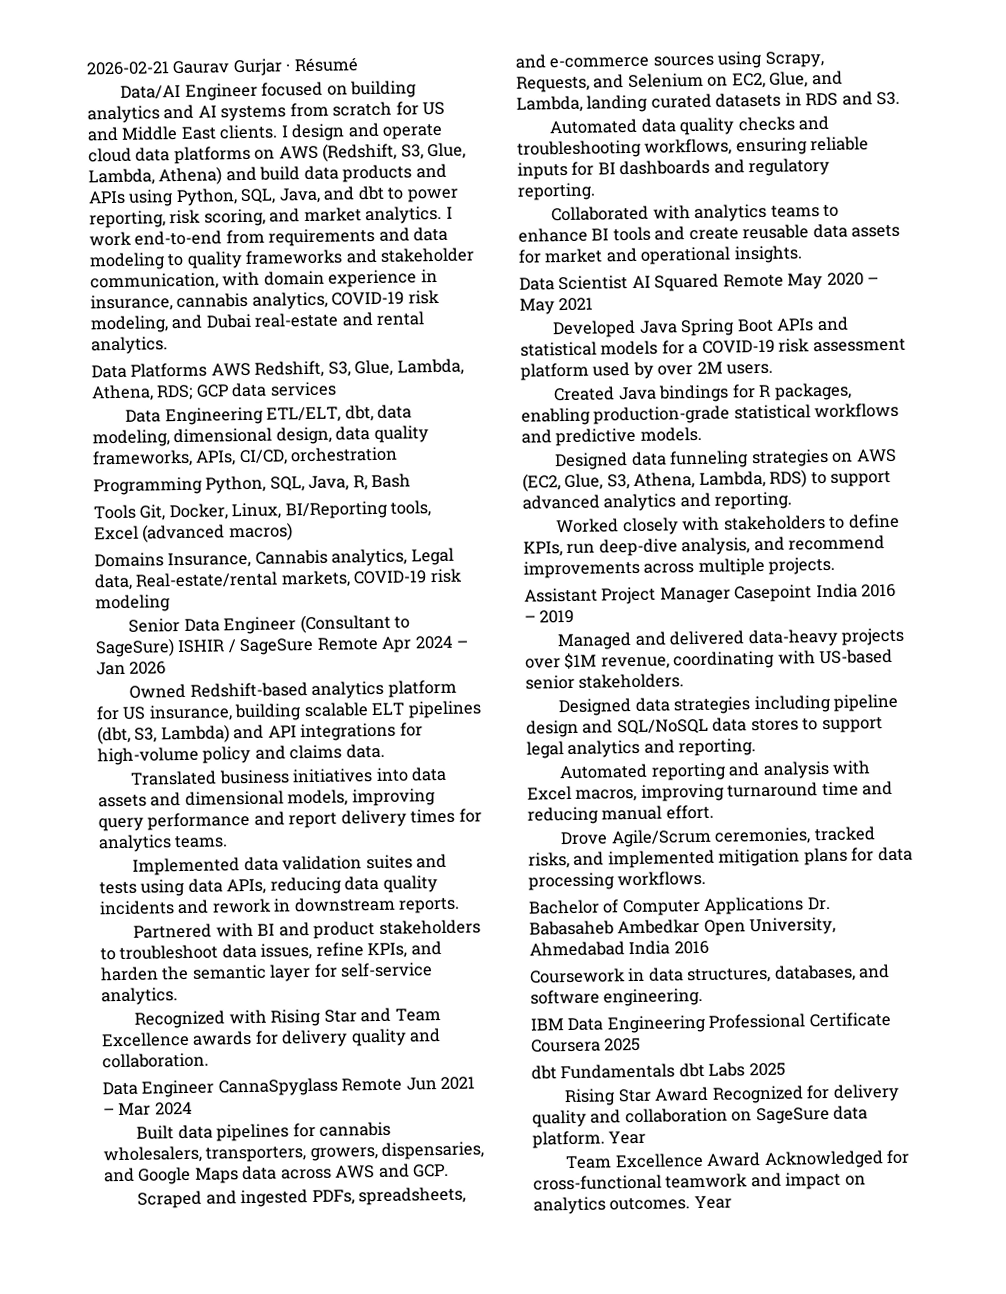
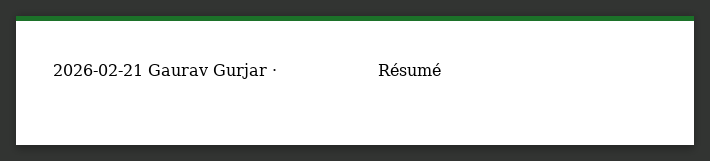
[120,80,418,101] [87,101,446,124] [87,122,444,142] [88,142,467,165] [88,163,447,186] [88,185,459,207] [89,205,453,229] [89,226,449,247] [89,247,476,271] [90,268,438,291] [90,289,440,312] [90,311,425,334] [91,336,168,355] [91,358,464,379] [91,381,337,402] [125,404,413,426] [92,425,429,448] [92,446,399,468] [93,473,412,496] [93,500,432,521] [94,522,293,543] [94,547,454,569] [94,568,462,591] [95,594,171,613] [128,613,411,635] [95,635,470,658] [96,661,167,676] [129,679,457,699] [96,700,482,722] [97,722,423,745] [97,743,385,766] [130,766,448,786] [98,788,436,808] [98,808,482,832] [98,834,229,853] [132,853,448,876] [99,875,438,897] [99,896,461,916] [133,919,481,939] [100,940,442,961] [100,962,434,982] [101,987,178,1006] [134,1007,441,1029] [101,1028,442,1048] [102,1052,209,1069] [102,1076,476,1098] [103,1101,193,1117] [136,1121,392,1142] [103,1141,485,1164] [104,1163,450,1185] [137,1186,467,1209] [515,50,825,69] [516,70,843,93] [516,91,901,113] [549,115,831,136] [517,136,870,159] [517,157,831,180] [517,182,596,201] [551,203,840,222] [518,223,901,243] [518,245,803,265] [519,272,880,292] [519,297,594,315] [552,316,849,339] [520,338,906,357] [520,361,774,381] [553,382,852,403] [521,402,900,426] [521,426,702,447] [554,448,897,471] [522,469,892,492] [522,491,793,512] [556,513,900,536] [523,535,886,557] [523,556,836,579] [524,583,897,605] [524,609,575,624] [557,627,906,651] [525,648,894,670] [525,673,685,690] [558,693,900,717] [526,717,883,738] [526,738,757,759] [559,760,872,781] [527,780,894,802] [527,804,714,825] [560,826,876,848] [528,846,913,869] [528,870,707,891] [528,896,831,917] [529,916,837,936] [529,940,709,957] [530,964,891,984] [530,987,704,1007] [530,1012,891,1034] [531,1037,642,1053] [531,1062,786,1080] [564,1083,900,1107] [532,1105,869,1128] [532,1130,647,1149] [565,1149,911,1170] [533,1171,866,1191] [533,1195,732,1215] // Data/AI Engineer focused on building analytics and AI systems from scratch for US and Middle East clients. I design and operate cloud data platforms on AWS (Redshift, S3, Glue, Lambda, Athena) and build data products and APIs using Python, SQL, Java, and dbt to power reporting, risk scoring, and market analytics. I work end-to-end from requirements and data modeling to quality frameworks and stakeholder communication, with domain experience in insurance, cannabis analytics, COVID-19 risk modeling, and Dubai real-estate and rental analytics. // Data Platforms AWS Redshift, S3, Glue, Lambda, Athena, RDS; GCP data services // Data Engineering ETL/ELT, dbt, data modeling, dimensional design, data quality frameworks, APIs, CI/CD, orchestration // Programming Python, SQL, Java, R, Bash // Tools Git, Docker, Linux, BI/Reporting tools, Excel (advanced macros) // Domains Insurance, Cannabis analytics, Legal data, Real-estate/rental markets, COVID-19 risk modeling // Senior Data Engineer (Consultant to SageSure) ISHIR / SageSure Remote Apr 2024 – Jan 2026 // Owned Redshift-based analytics platform for US insurance, building scalable ELT pipelines (dbt, S3, Lambda) and API integrations for high-volume policy and claims data. // Translated business initiatives into data assets and dimensional models, improving query performance and report delivery times for analytics teams. // Implemented data validation suites and tests using data APIs, reducing data quality incidents and rework in downstream reports. // Partnered with BI and product stakeholders to troubleshoot data issues, refine KPIs, and harden the semantic layer for self-service analytics. // Recognized with Rising Star and Team Excellence awards for delivery quality and collaboration. // Data Engineer CannaSpyglass Remote Jun 2021 – Mar 2024 // Built data pipelines for cannabis wholesalers, transporters, growers, dispensaries, and Google Maps data across AWS and GCP. // Scraped and ingested PDFs, spreadsheets, and e-commerce sources using Scrapy, Requests, and Selenium on EC2, Glue, and Lambda, landing curated datasets in RDS and S3. // Automated data quality checks and troubleshooting workflows, ensuring reliable inputs for BI dashboards and regulatory reporting. // Collaborated with analytics teams to enhance BI tools and create reusable data assets for market and operational insights. // Data Scientist AI Squared Remote May 2020 – May 2021 // Developed Java Spring Boot APIs and statistical models for a COVID-19 risk assessment platform used by over 2M users. // Created Java bindings for R packages, enabling production-grade statistical workflows and predictive models. // Designed data funneling strategies on AWS (EC2, Glue, S3, Athena, Lambda, RDS) to support advanced analytics and reporting. // Worked closely with stakeholders to define KPIs, run deep-dive analysis, and recommend improvements across multiple projects. // Assistant Project Manager Casepoint India 2016 – 2019 // Managed and delivered data-heavy projects over $1M revenue, coordinating with US-based senior stakeholders. // Designed data strategies including pipeline design and SQL/NoSQL data stores to support legal analytics and reporting. // Automated reporting and analysis with Excel macros, improving turnaround time and reducing manual effort. // Drove Agile/Scrum ceremonies, tracked risks, and implemented mitigation plans for data processing workflows. // Bachelor of Computer Applications Dr. Babasaheb Ambedkar Open University, Ahmedabad India 2016 // Coursework in data structures, databases, and software engineering. // IBM Data Engineering Professional Certificate Coursera 2025 // dbt Fundamentals dbt Labs 2025 // Rising Star Award Recognized for delivery quality and collaboration on SageSure data platform. Year // Team Excellence Award Acknowledged for cross-functional teamwork and impact on analytics outcomes. Year -> (441, 69) none

